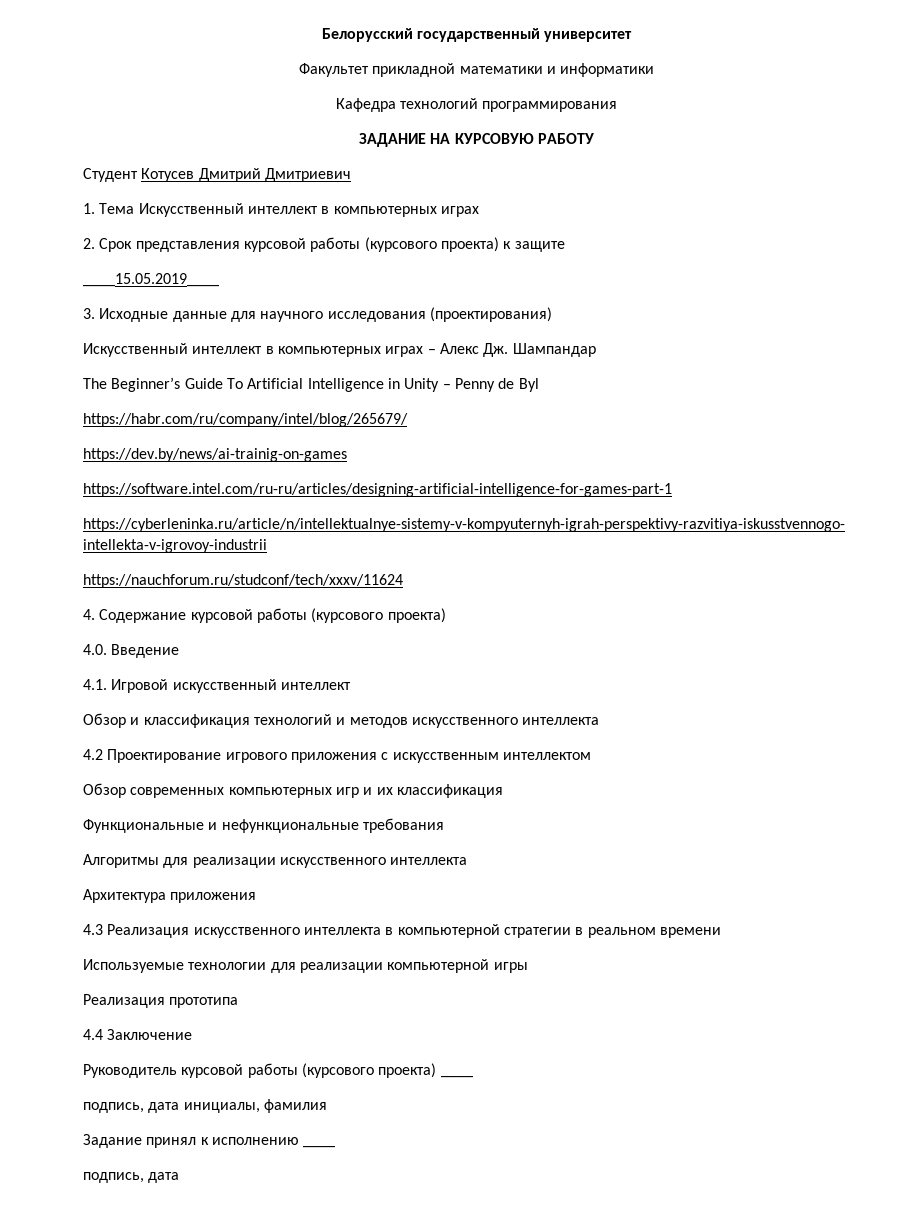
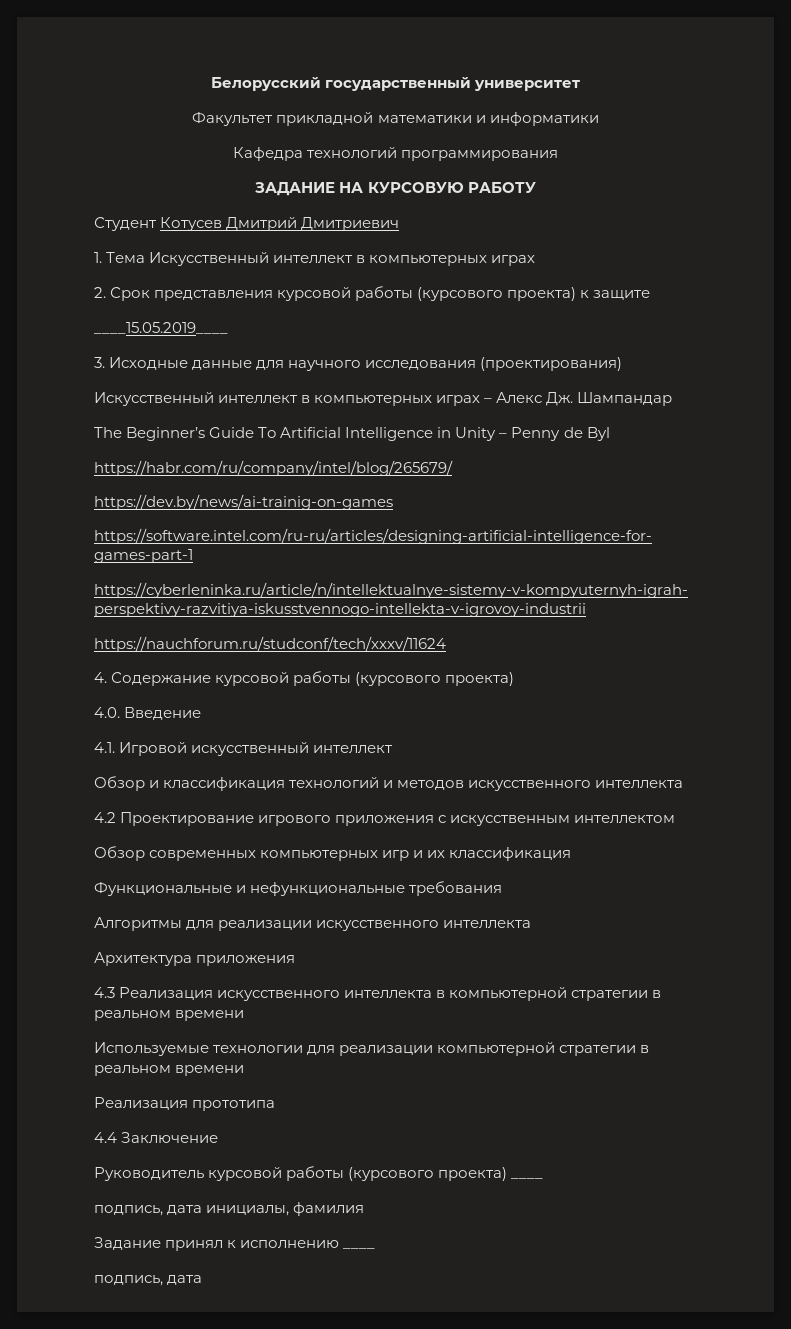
[493,962,528,973] игры -> [559,1045,650,1056] [94,1065,245,1076] стратегии в реальном времени

